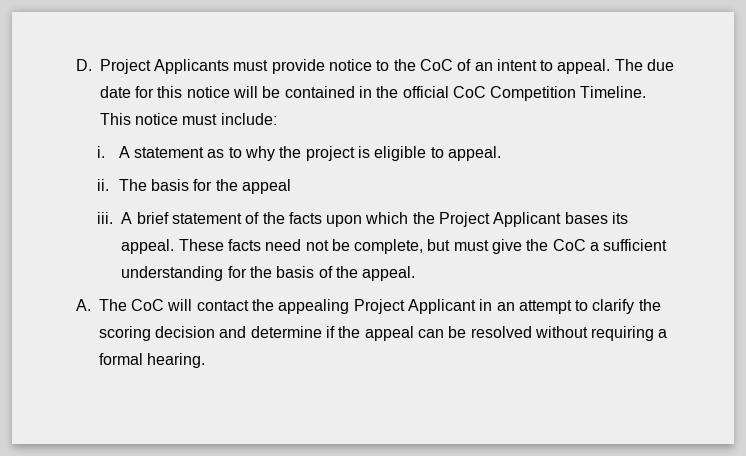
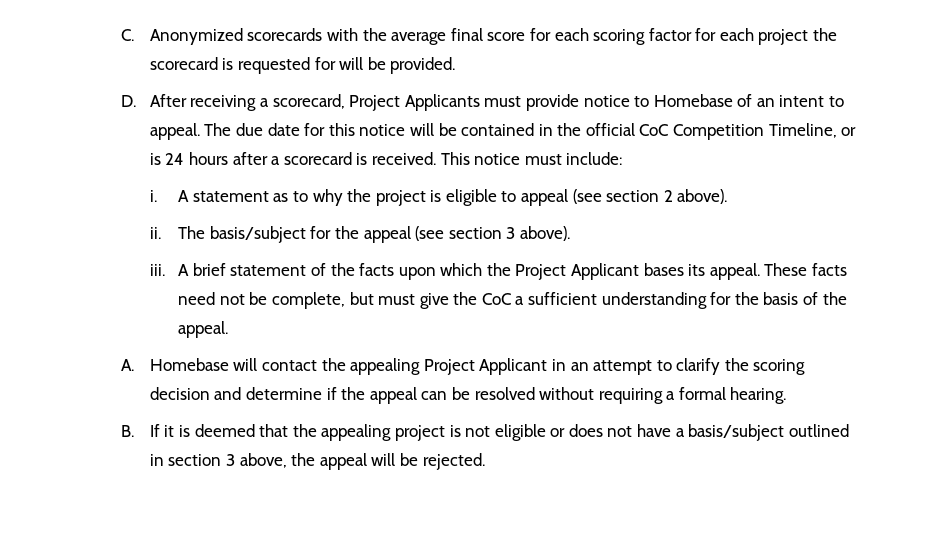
[75,59,92,71] D. -> [121,28,838,45] [149,57,456,74] [121,94,345,111] C. Anonymized scorecards with the average final score for each scoring factor for each project the scorecard is requested for will be provided. // D. After receiving a scorecard,
[393,59,453,71] the CoC -> [653,94,733,107] Homebase
[580,86,647,98] Timeline. -> [768,123,857,138] [149,152,436,165] Timeline, or is 24 hours after a scorecard is received.
[448,146,502,161] appeal. -> [521,189,728,206] appeal (see section 2 above).
[151,179,190,191] basis -> [209,226,306,243] basis/subject
(292, 186) none -> [415,226,570,241] (see section 3 above).
[98,299,164,311] The CoC -> [149,358,229,371] Homebase
(205, 360) none -> [121,424,849,441] [149,453,485,470] // B. If it is deemed that the appealing project is not eligible or does not have a basis/subject outlined in section 3 above, the appeal will be rejected.

